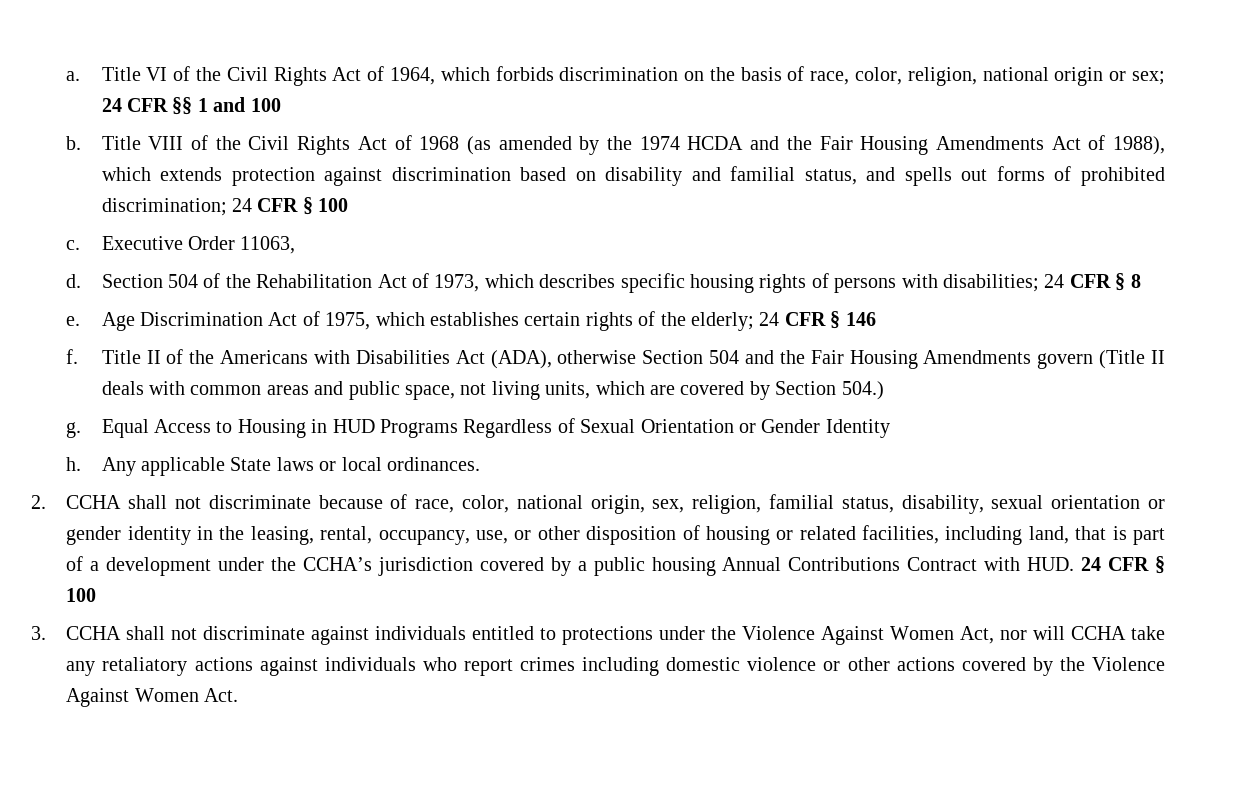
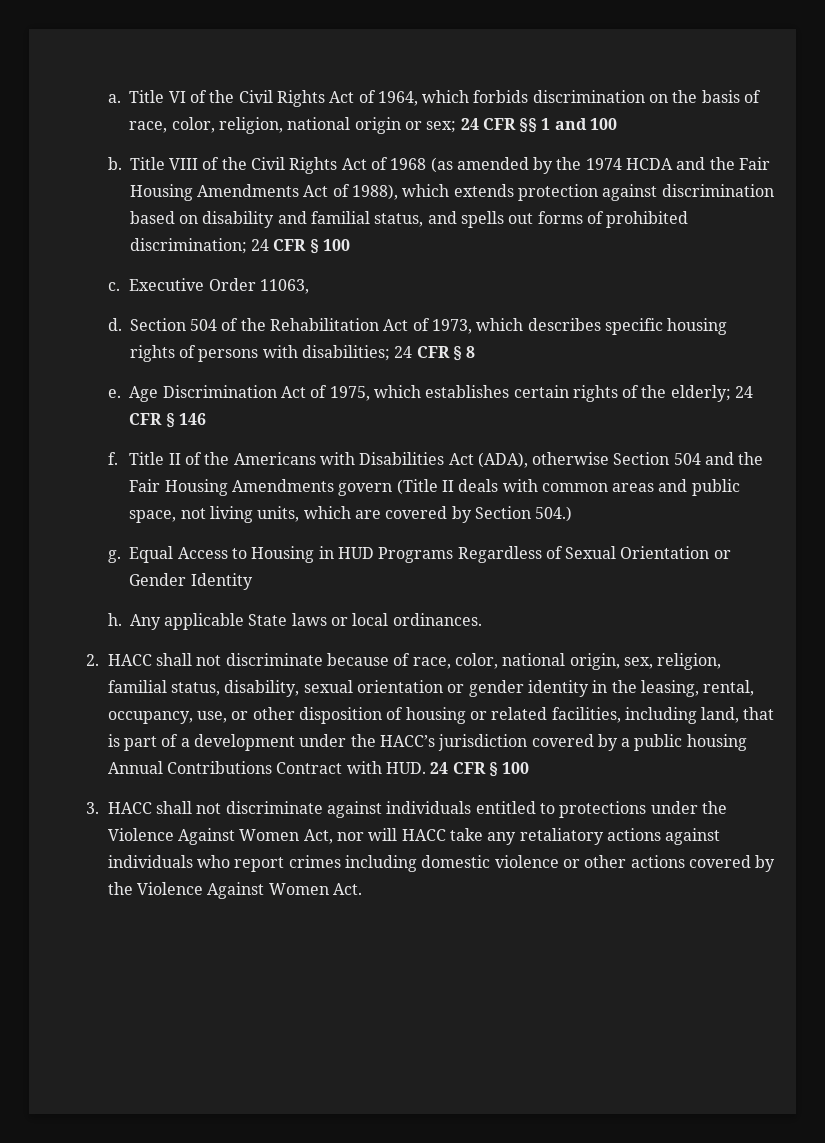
[66,495,122,509] CCHA -> [107,654,152,666] HACC
[302,557,372,571] CCHA’s -> [379,735,435,747] HACC’s
[66,626,122,640] CCHA -> [107,802,152,814] HACC
[1071,626,1127,640] CCHA -> [401,829,446,841] HACC

